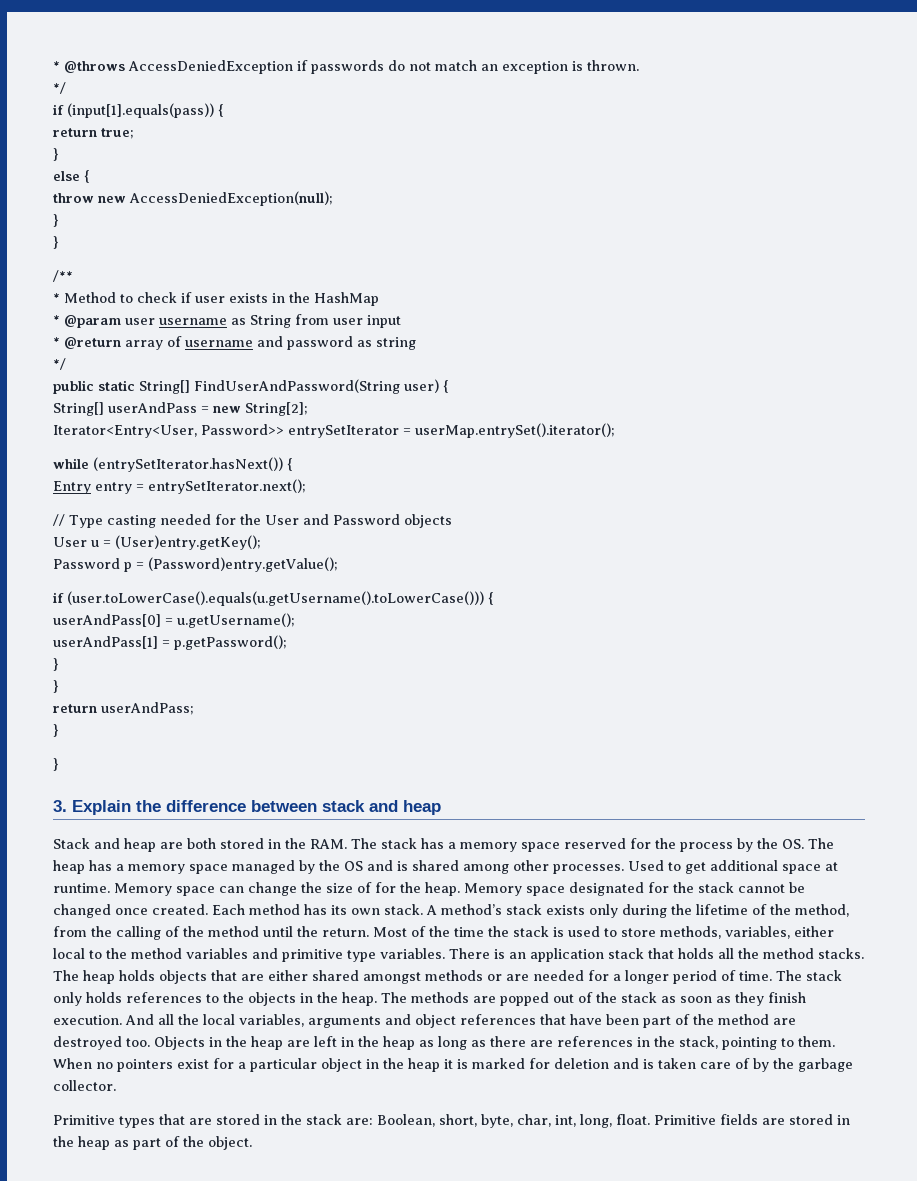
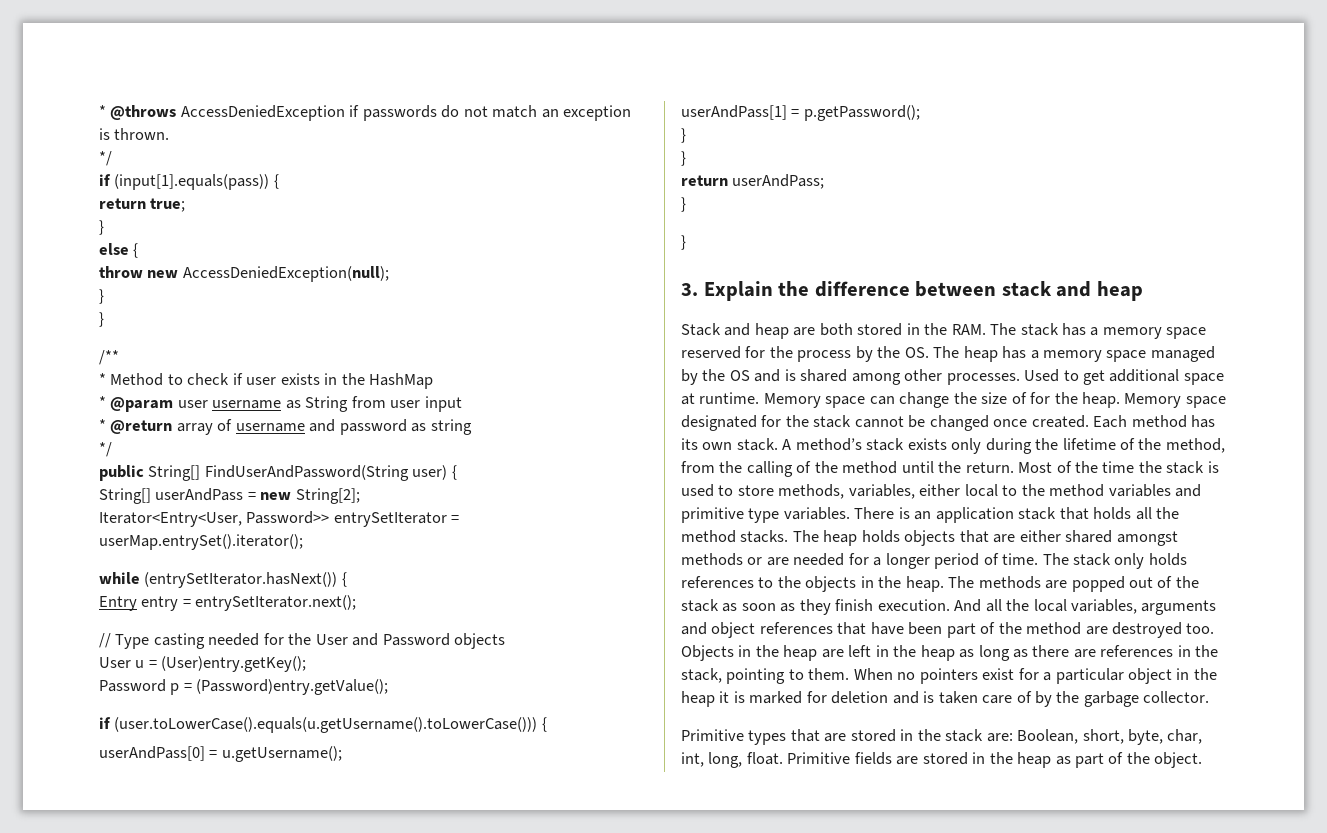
[98,380,135,391] static -> (144, 473) none

